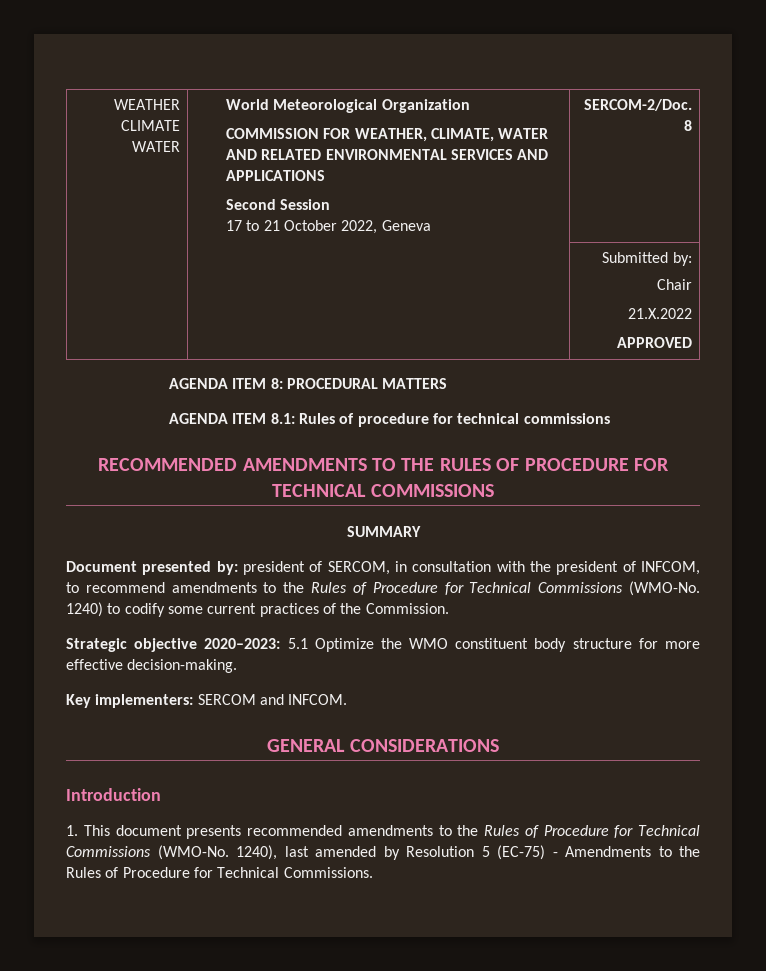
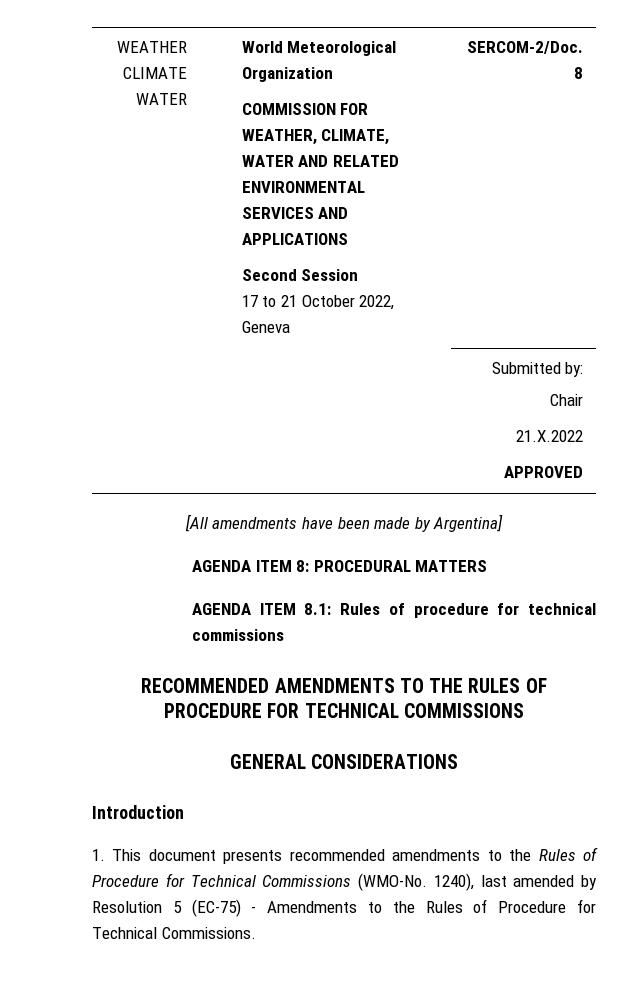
(692, 342) none -> [184,514,504,532] // [All amendments have been made by Argentina]
[346,526,421,537] [66,561,700,575] [66,581,700,596] [66,602,449,617] [66,638,700,652] [66,659,238,673] [66,694,348,708] // SUMMARY // Document presented by: president of SERCOM, in consultation with the president of INFCOM, to recommend amendments to the Rules of Procedure for Technical Commissions (WMO-No. 1240) to codify some current practices of the Commission. // Strategic objective 2020–2023: 5.1 Optimize the WMO constituent body structure for more effective decision-making. // Key implementers: SERCOM and INFCOM. -> (524, 710) none

